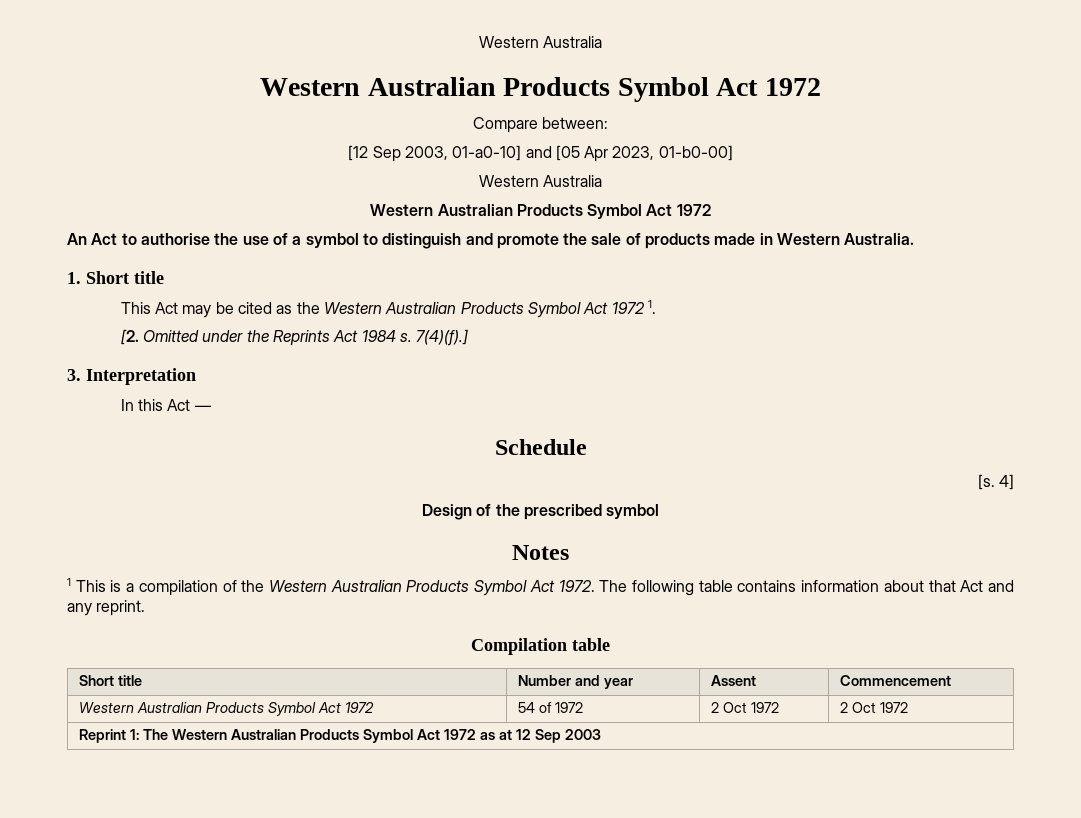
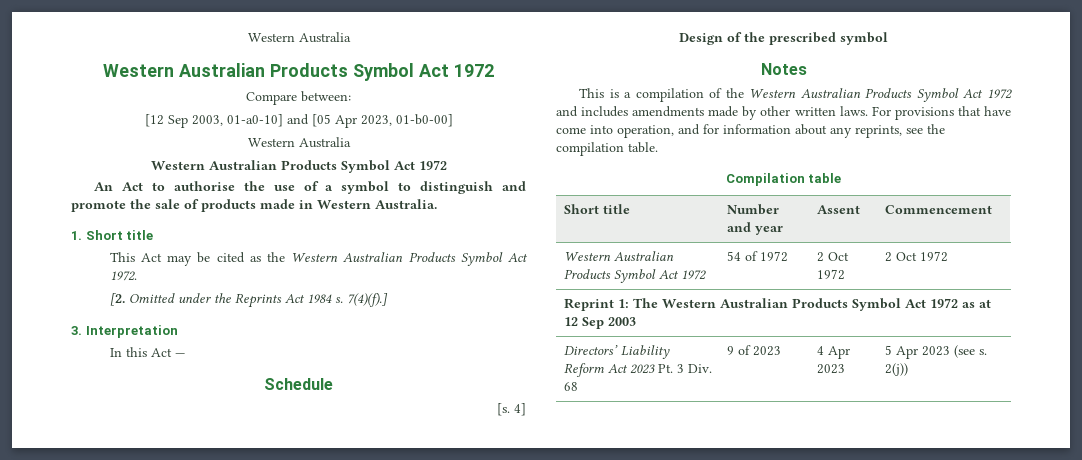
[611,300,656,314] 1972 1. -> [109,271,137,281] 1972.
[67,578,71,586] 1 -> (807, 69) none
[558,580,1014,596] [67,600,146,616] 1972. The following table contains information about that Act and any reprint. -> [987,89,1013,99] [556,106,1011,120] [556,124,945,138] [556,142,658,156] 1972 and includes amendments made by other written laws. For provisions that have come into operation, and for information about any reprints, see the compilation table.
(602, 734) none -> [563,345,670,359] [563,363,712,377] [563,382,578,391] [726,345,781,356] [816,346,850,359] [816,364,845,374] [884,345,987,359] [884,363,908,376] // Directors’ Liability Reform Act 2023 Pt. 3 Div. 68 | 9 of 2023 | 4 Apr 2023 | 5 Apr 2023 (see s. 2(j))

